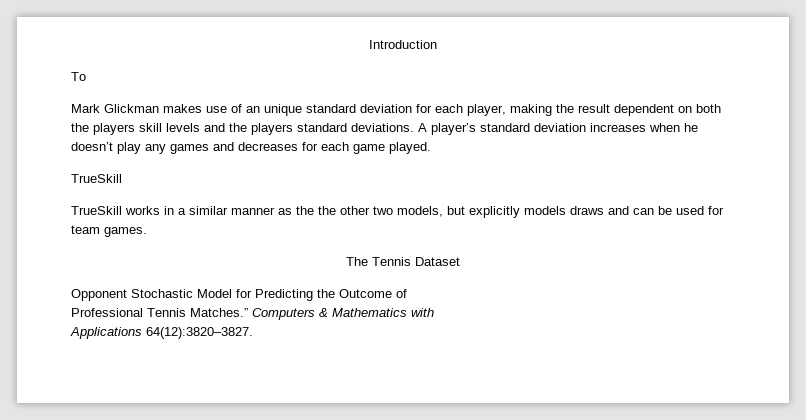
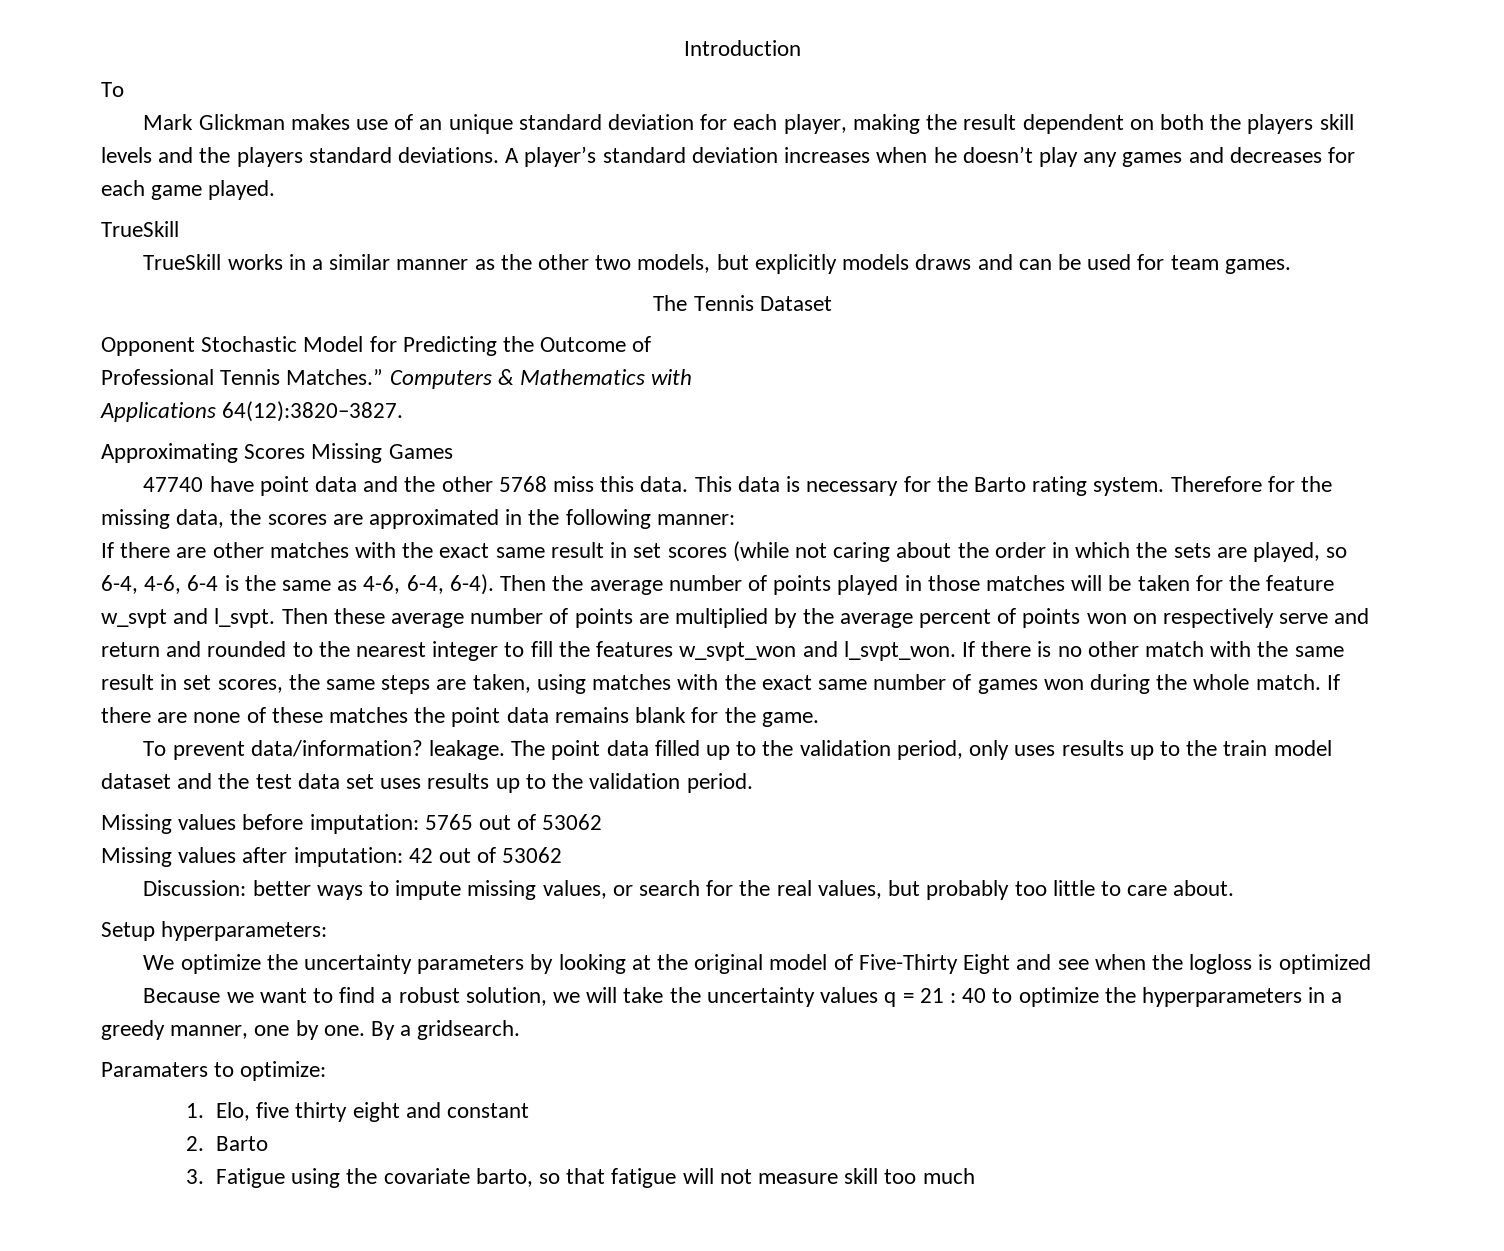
[318,206,336,215] the -> (532, 262) none
(253, 333) none -> [101,443,453,463] [143,476,1332,496] [101,509,735,529] [101,541,1348,562] [101,574,1335,595] [101,608,1370,628] [101,641,1344,661] [101,674,1340,694] [101,707,819,727] [143,740,1332,760] [101,773,753,793] [101,814,603,834] [101,847,563,867] [143,880,1235,900] [101,921,328,941] [143,954,1371,974] [143,987,1343,1007] [101,1020,521,1040] [101,1061,327,1081] [186,1102,529,1122] [186,1136,268,1151] [186,1168,975,1188] // Approximating Scores Missing Games // 47740 have point data and the other 5768 miss this data. This data is necessary for the Barto rating system. Therefore for the missing data, the scores are approximated in the following manner: // If there are other matches with the exact same result in set scores (while not caring about the order in which the sets are played, so 6-4, 4-6, 6-4 is the same as 4-6, 6-4, 6-4). Then the average number of points played in those matches will be taken for the feature w_svpt and l_svpt. Then these average number of points are multiplied by the average percent of points won on respectively serve and return and rounded to the nearest integer to fill the features w_svpt_won and l_svpt_won. If there is no other match with the same result in set scores, the same steps are taken, using matches with the exact same number of games won during the whole match. If there are none of these matches the point data remains blank for the game. // To prevent data/information? leakage. The point data filled up to the validation period, only uses results up to the train model dataset and the test data set uses results up to the validation period. // Missing values before imputation: 5765 out of 53062 // Missing values after imputation: 42 out of 53062 // Discussion: better ways to impute missing values, or search for the real values, but probably too little to care about. // Setup hyperparameters: // We optimize the uncertainty parameters by looking at the original model of Five-Thirty Eight and see when the logloss is optimized // Because we want to find a robust solution, we will take the uncertainty values q = 21 : 40 to optimize the hyperparameters in a greedy manner, one by one. By a gridsearch. // Paramaters to optimize: // 1. Elo, five thirty eight and constant // 2. Barto // 3. Fatigue using the covariate barto, so that fatigue will not measure skill too much

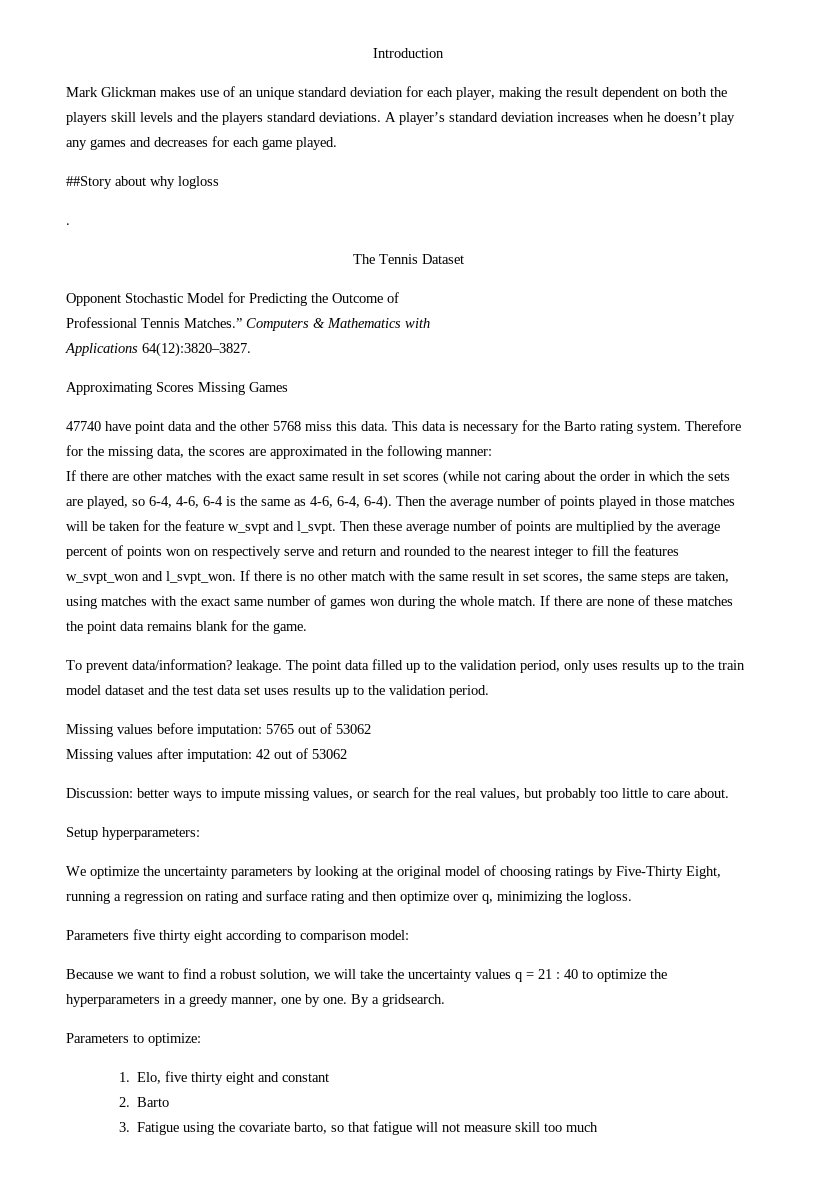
[101,82,124,97] // To -> (444, 53) none
[101,221,179,237] [143,254,1291,274] TrueSkill // TrueSkill works in a similar manner as the other two models, but explicitly models draws and can be used for team games. -> [66,176,219,189] [66,223,70,225] ##Story about why logloss // .
[858,954,1371,974] Five-Thirty Eight and see when the logloss is optimized -> [500,866,721,879] [66,890,632,904] [66,929,409,943] choosing ratings by Five-Thirty Eight, running a regression on rating and surface rating and then optimize over q, minimizing the logloss. // Parameters five thirty eight according to comparison model:
[101,1062,208,1077] Paramaters -> [66,1033,129,1043] Parameters

